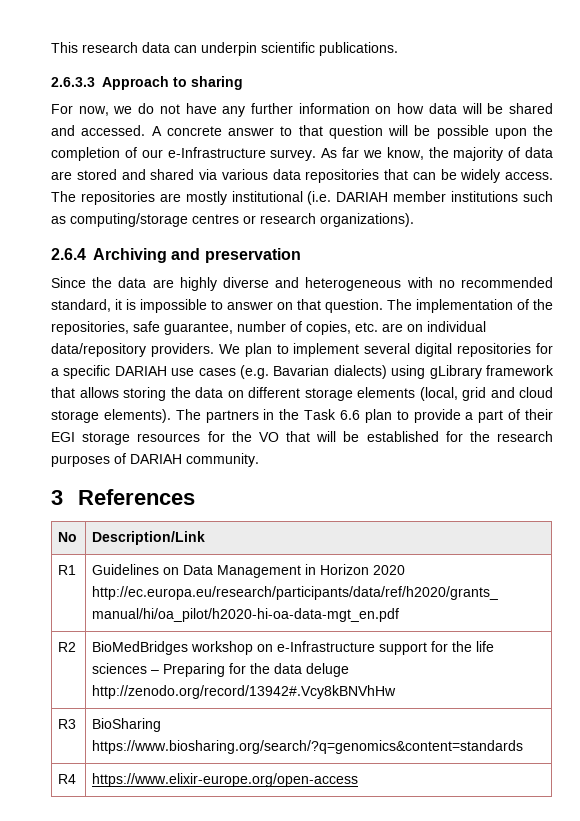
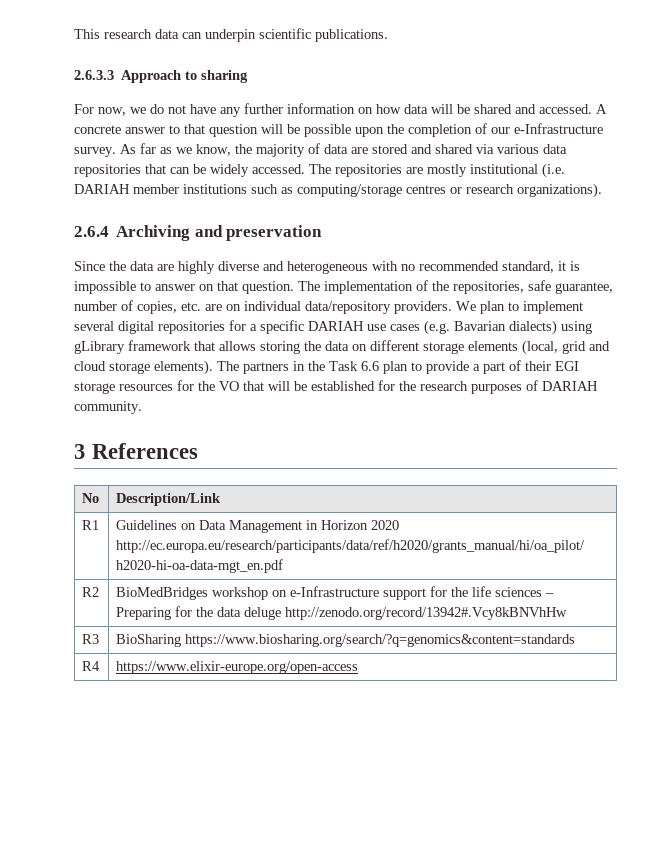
(359, 152) none -> [160,147,172,154] as
[505,172,553,180] access. -> [252,164,305,174] accessed.

